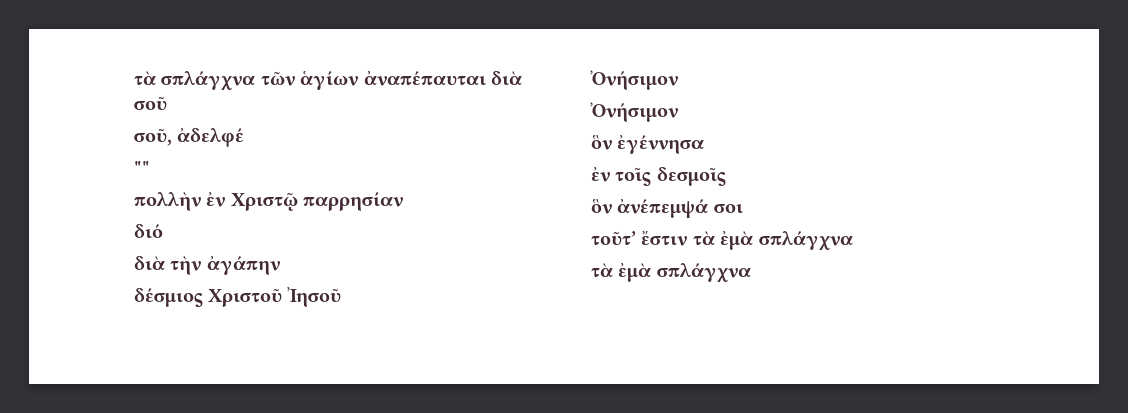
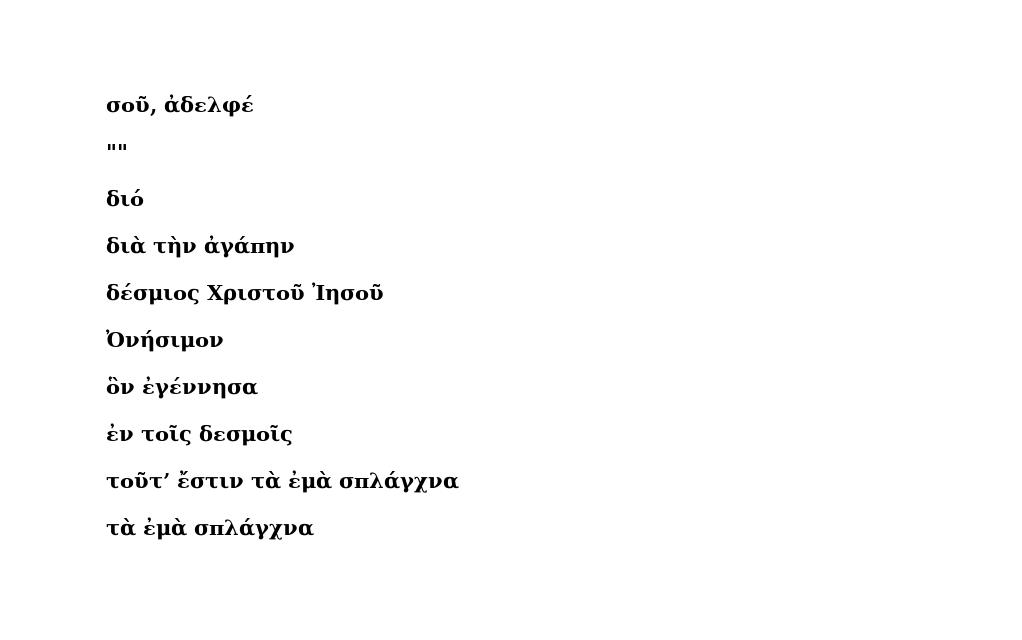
[134,71,522,91] [134,96,167,110] τὰ σπλάγχνα τῶν ἁγίων ἀναπέπαυται διὰ σοῦ // -> (106, 106) none
[134,192,404,211] // πολλὴν ἐν Χριστῷ παρρησίαν -> (128, 151) none
[590,102,678,122] // Ὀνήσιμον -> (224, 340) none
[591,199,743,218] // ὃν ἀνέπεμψά σοι -> (293, 435) none

